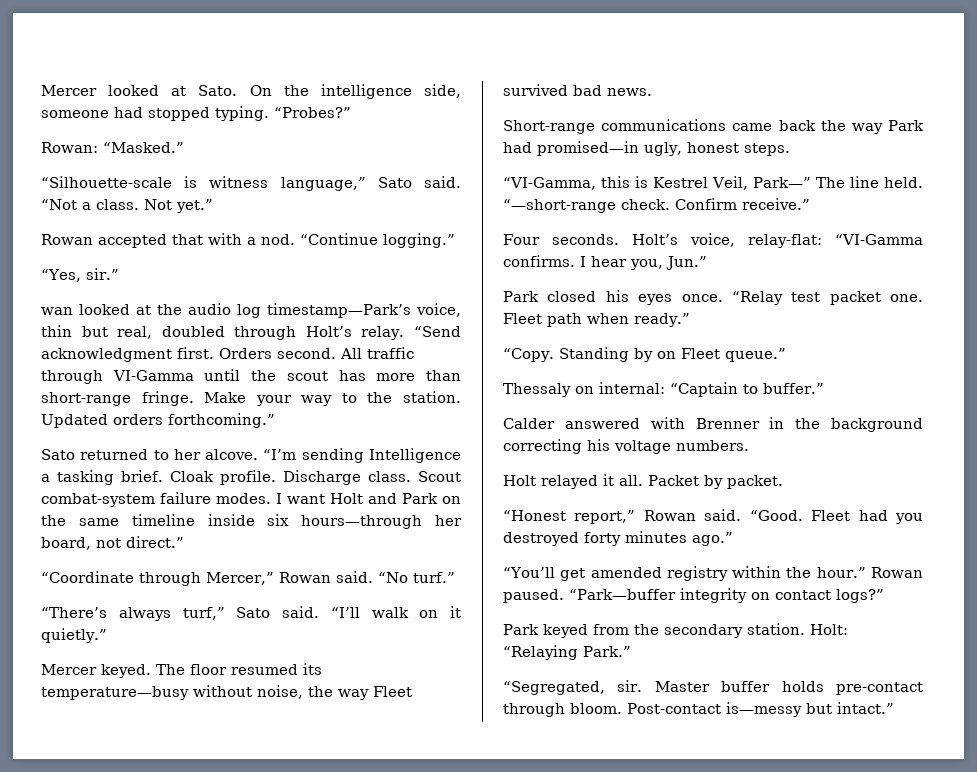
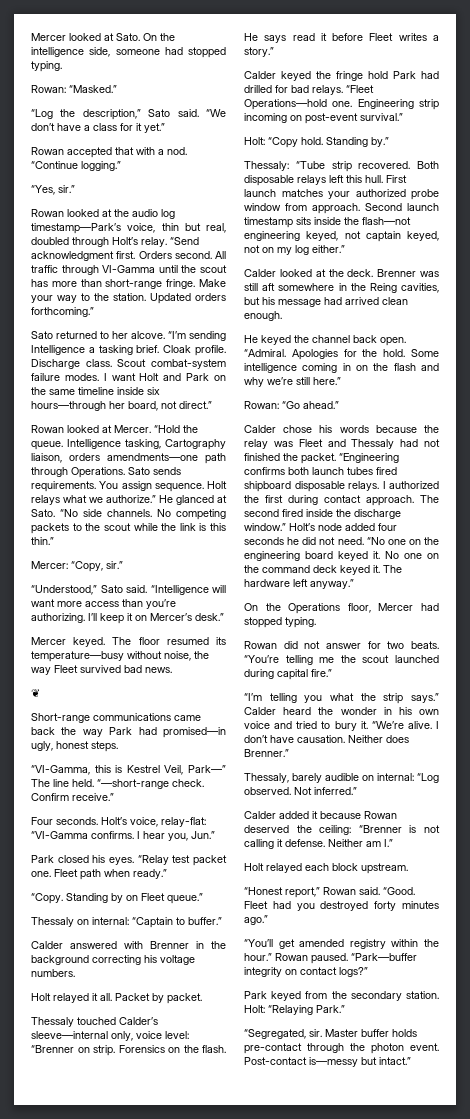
[274,107,351,118] “Probes?” -> (62, 66) none
[41,176,461,191] [41,199,172,210] “Silhouette-scale is witness language,” Sato said. “Not a class. Not -> [31,109,226,120] [31,123,142,131] “Log the description,” Sato said. “We don’t have a class for it
[41,307,73,315] wan -> [31,209,64,217] Rowan
[41,571,455,586] [41,606,461,621] [41,628,107,643] “Coordinate through Mercer,” Rowan said. “No turf.” // “There’s always turf,” Sato said. “I’ll walk on it quietly.” -> [31,425,198,433] [31,439,226,450] [31,453,226,464] [31,467,181,478] [31,481,227,492] [31,495,227,505] [31,509,226,520] [31,523,226,534] [31,537,54,545] [31,561,123,572] [31,585,226,595] [31,599,176,609] [31,613,224,624] Rowan looked at Mercer. “Hold the queue. Intelligence tasking, Cartography liaison, orders amendments—one path through Operations. Sato sends requirements. You assign sequence. Holt relays what we authorize.” He glanced at Sato. “No side channels. No competing packets to the scout while the link is this thin.” // Mercer: “Copy, sir.” // “Understood,” Sato said. “Intelligence will want more access than you’re authorizing. I’ll keep it on Mercer’s desk.”
(652, 92) none -> [31,689,40,697] // ❦
[638,294,723,305] eyes once. -> [109,857,134,865] eyes.
(783, 482) none -> [31,1017,158,1027] [31,1031,189,1041] [31,1045,226,1056] [244,33,439,43] [244,47,274,57] [244,71,439,81] [244,85,374,95] [244,99,439,110] [244,113,403,124] [244,137,389,148] [244,161,439,172] [244,175,407,186] [244,189,439,200] [244,203,439,214] [244,217,411,228] [244,231,439,242] [244,245,345,255] [244,269,439,277] [244,283,439,293] [244,297,408,307] [244,311,282,321] [244,335,406,346] [244,349,439,360] [244,363,439,373] [244,377,341,387] [244,401,339,409] [244,425,439,433] [244,439,440,449] [244,453,399,464] [244,467,397,475] [244,481,439,492] [244,495,439,506] [244,509,401,519] [244,523,397,531] [244,537,439,545] [244,551,439,561] [244,565,402,575] [244,579,354,589] [244,603,439,614] [244,617,316,628] [244,641,439,649] [244,655,439,665] [244,669,332,680] [244,693,439,704] [244,707,439,715] [244,721,439,731] [244,735,409,743] [244,749,289,757] [244,773,439,783] [244,787,357,795] [244,811,397,819] [244,825,440,835] [244,839,393,849] [244,863,408,874] // Thessaly touched Calder’s sleeve—internal only, voice level: “Brenner on strip. Forensics on the flash. He says read it before Fleet writes a story.” // Calder keyed the fringe hold Park had drilled for bad relays. “Fleet Operations—hold one. Engineering strip incoming on post-event survival.” // Holt: “Copy hold. Standing by.” // Thessaly: “Tube strip recovered. Both disposable relays left this hull. First launch matches your authorized probe window from approach. Second launch timestamp sits inside the flash—not engineering keyed, not captain keyed, not on my log either.” // Calder looked at the deck. Brenner was still aft somewhere in the Reing cavities, but his message had arrived clean enough. // He keyed the channel back open. “Admiral. Apologies for the hold. Some intelligence coming in on the flash and why we’re still here.” // Rowan: “Go ahead.” // Calder chose his words because the relay was Fleet and Thessaly had not finished the packet. “Engineering confirms both launch tubes fired shipboard disposable relays. I authorized the first during contact approach. The second fired inside the discharge window.” Holt’s node added four seconds he did not need. “No one on the engineering board keyed it. No one on the command deck keyed it. The hardware left anyway.” // On the Operations floor, Mercer had stopped typing. // Rowan did not answer for two beats. “You’re telling me the scout launched during capital fire.” // “I’m telling you what the strip says.” Calder heard the wonder in his own voice and tried to bury it. “We’re alive. I don’t have causation. Neither does Brenner.” // Thessaly, barely audible on internal: “Log observed. Not inferred.” // Calder added it because Rowan deserved the ceiling: “Brenner is not calling it defense. Neither am I.” // Holt relayed each block upstream.
[570,703,622,714] bloom. -> [350,1043,439,1054] the photon event.

